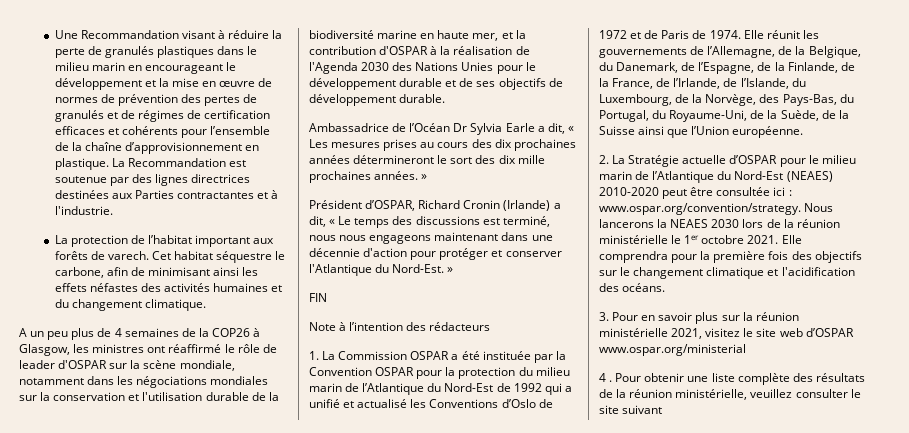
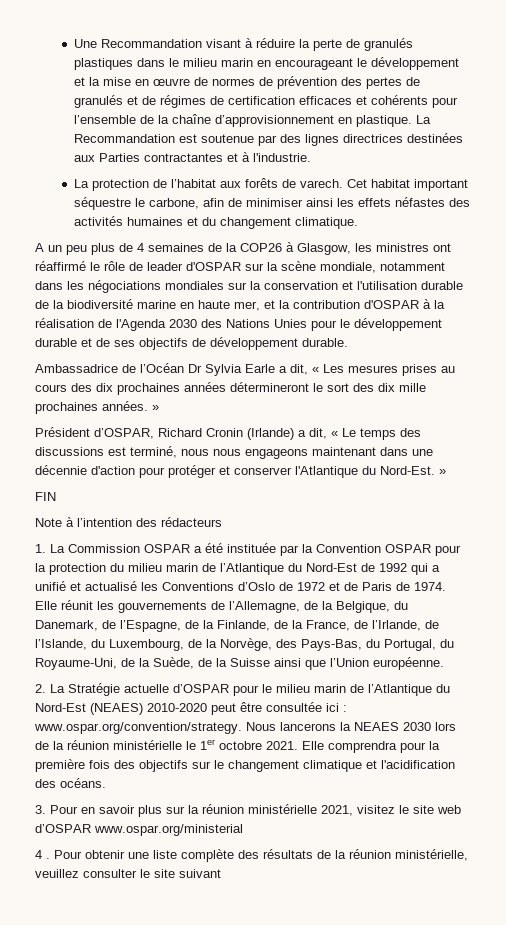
[194,235,250,247] important -> (217, 183) none
(213, 255) none -> [414,179,469,191] important
[147,267,210,276] minimisant -> [246,198,304,207] minimiser

